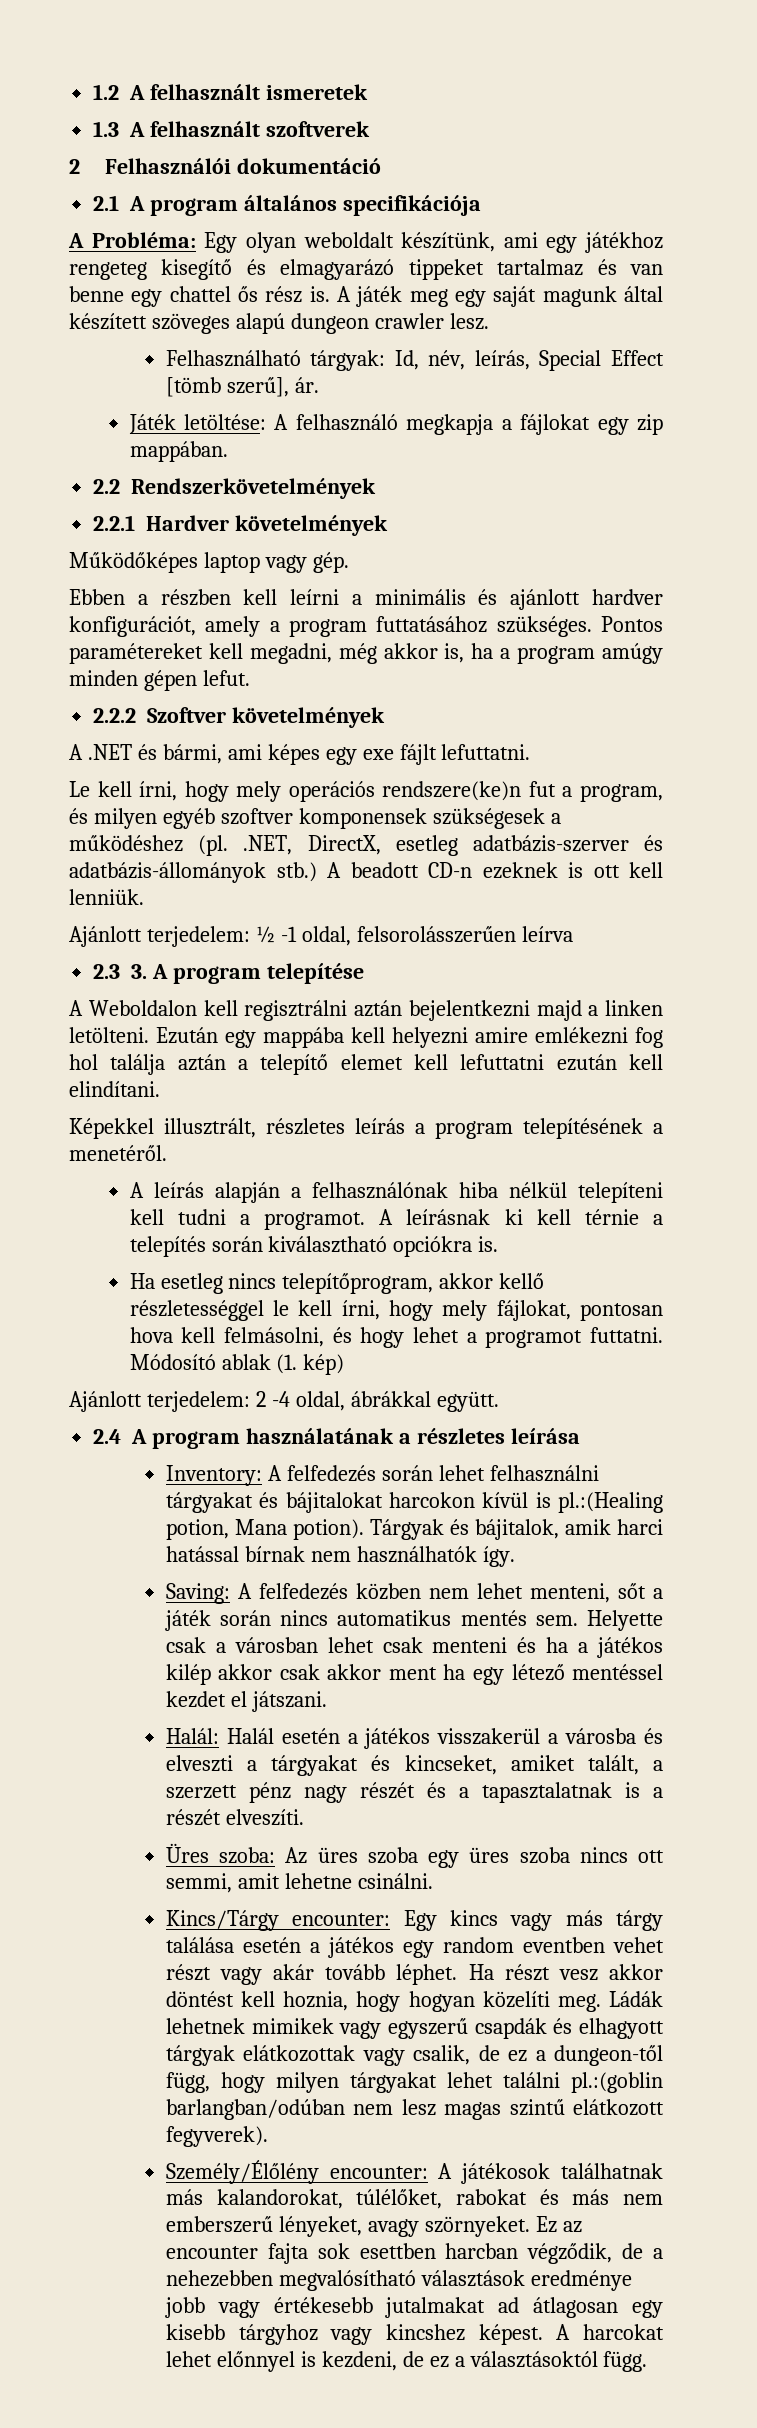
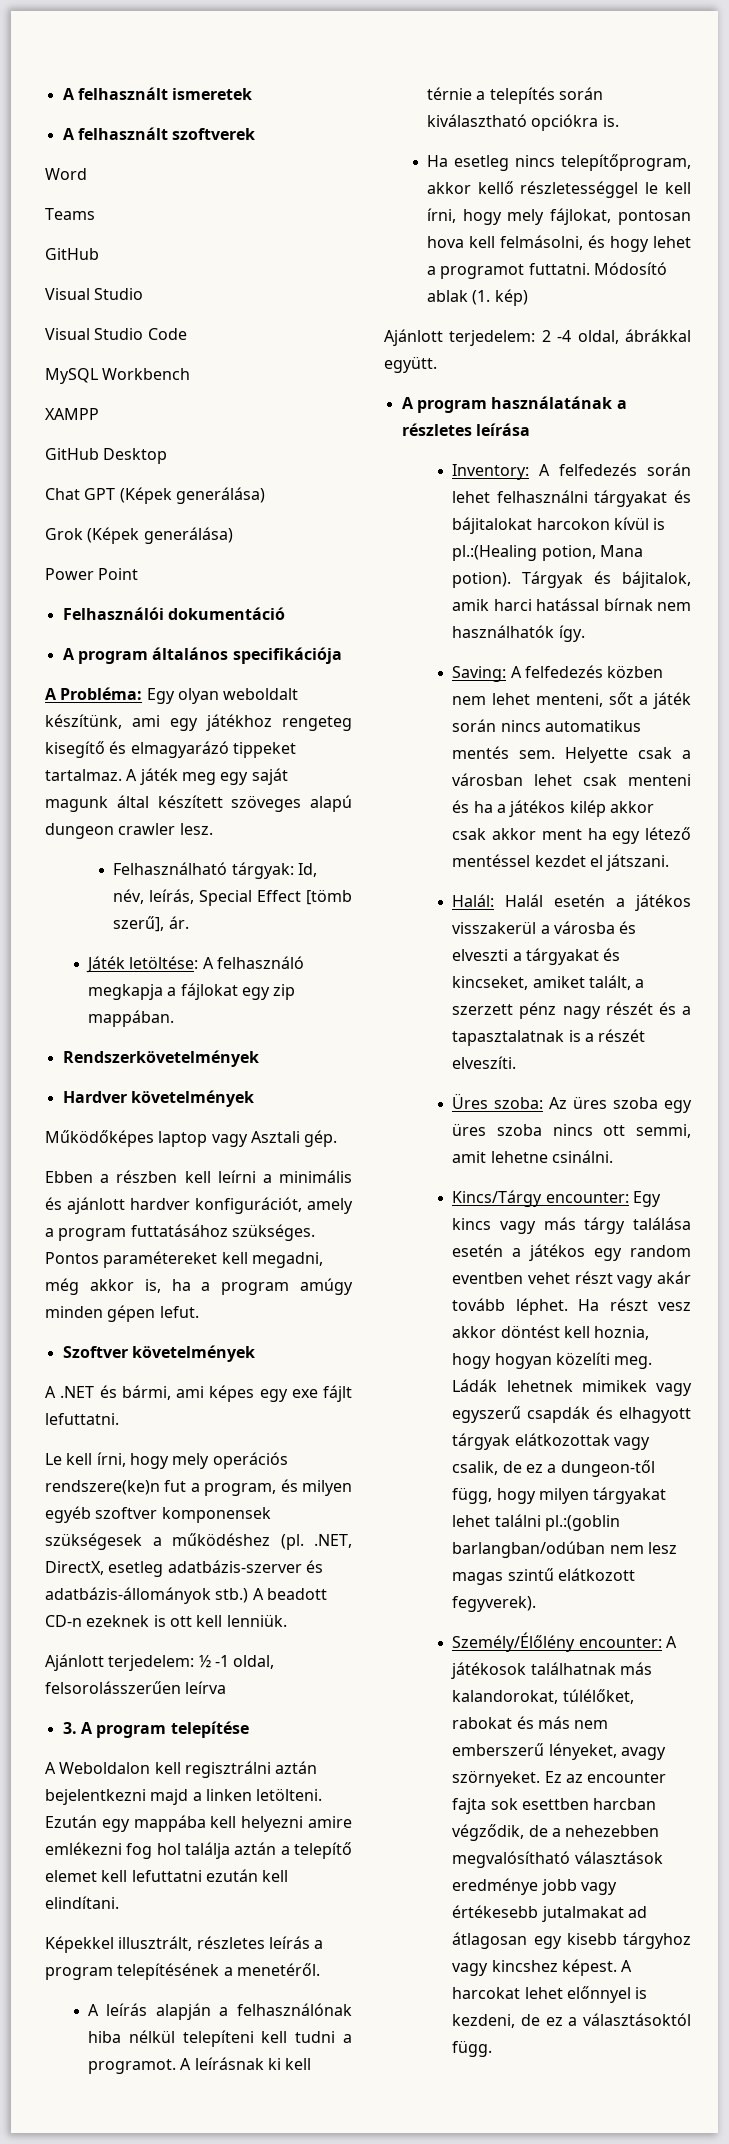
[93,84,120,100] 1.2 -> (62, 94) none
[93,121,120,137] 1.3 -> (253, 94) none
[69,159,80,174] 2 -> [45,168,87,180] [45,208,95,220] [45,248,99,260] [45,288,144,300] [45,328,187,340] [45,368,191,384] [45,408,99,420] [45,448,168,464] [45,487,265,504] [45,527,233,544] [45,568,139,580] Word // Teams // GitHub // Visual Studio // Visual Studio Code // MySQL Workbench // XAMPP // GitHub Desktop // Chat GPT (Képek generálása) // Grok (Képek generálása) // Power Point //
[93,195,120,211] 2.1 -> (285, 613) none
[497,259,663,276] [69,286,330,307] tartalmaz és van benne egy chattel ős rész is. -> [45,769,122,781] tartalmaz.
[93,479,121,494] 2.2 -> (174, 1018) none
[93,515,136,531] 2.2.1 -> (259, 1058) none
(307, 564) none -> [250,1131,300,1143] Asztali
[93,708,137,723] 2.2.2 -> (199, 1312) none
[93,964,121,979] 2.3 -> (227, 1687) none
[93,1429,122,1444] 2.4 -> (437, 364) none

